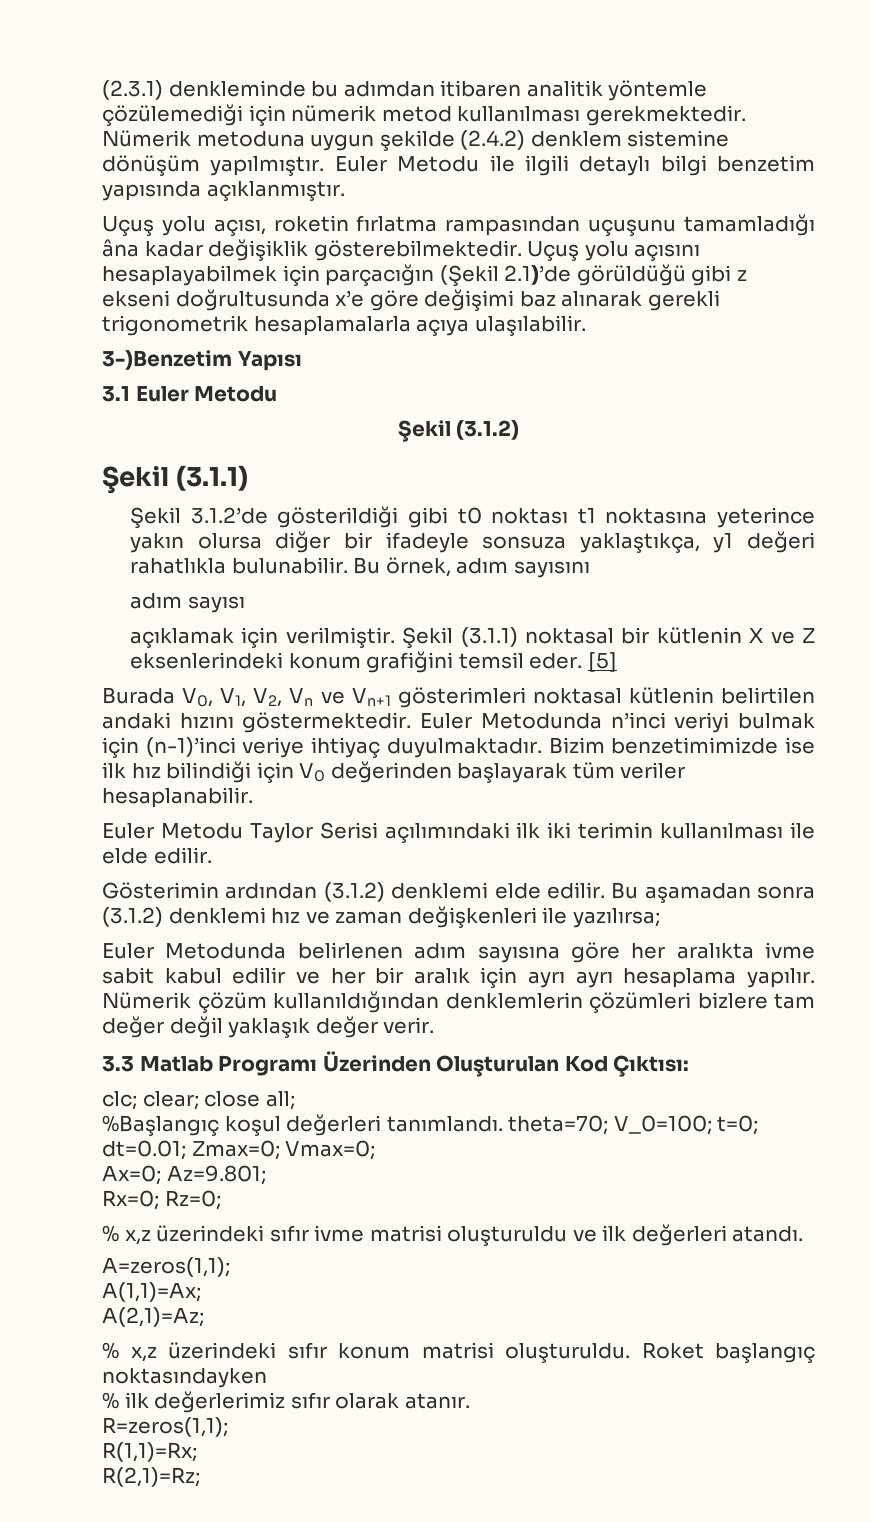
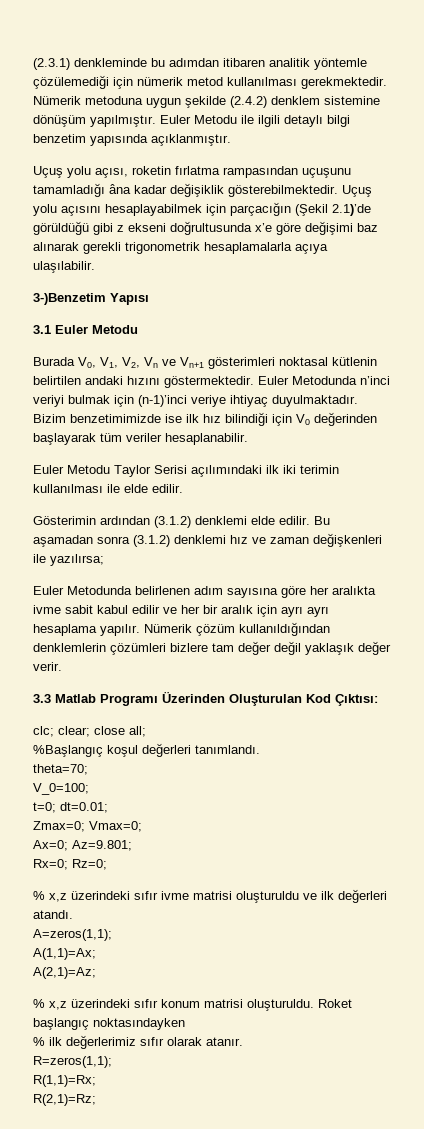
[397,420,520,442] [102,465,249,494] [130,506,816,529] [130,531,816,553] [130,557,590,578] [130,593,245,613] [130,627,816,649] [130,651,617,673] // Şekil (3.1.2) // Şekil (3.1.1) // Şekil 3.1.2’de gösterildiği gibi t0 noktası t1 noktasına yeterince yakın olursa diğer bir ifadeyle sonsuza yaklaştıkça, y1 değeri rahatlıkla bulunabilir. Bu örnek, adım sayısını // adım sayısı // açıklamak için verilmiştir. Şekil (3.1.1) noktasal bir kütlenin X ve Z eksenlerindeki konum grafiğini temsil eder. [5] -> (138, 329) none
(503, 1124) none -> (260, 749) //
(609, 1125) none -> (88, 769) //
(712, 1125) none -> (89, 789) //
(186, 1150) none -> (108, 807) //

